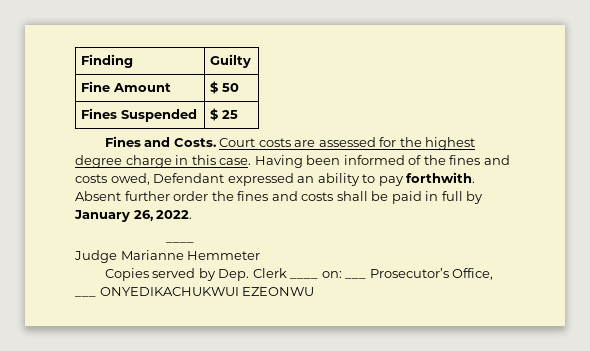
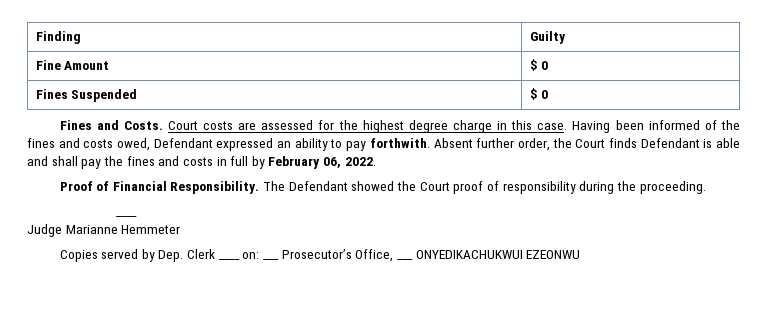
[221,83,239,92] 50 -> [541,61,549,70] 0
[221,110,238,119] 25 -> [541,90,549,99] 0
[173,191,422,204] order the fines and costs shall be paid -> [517,138,741,151] [27,156,213,169] order, the Court finds Defendant is able and shall pay the fines and costs
[74,210,153,222] January 26, -> [268,156,342,169] February 06,
(193, 214) none -> [59,181,706,194] // Proof of Financial Responsibility. The Defendant showed the Court proof of responsibility during the proceeding.

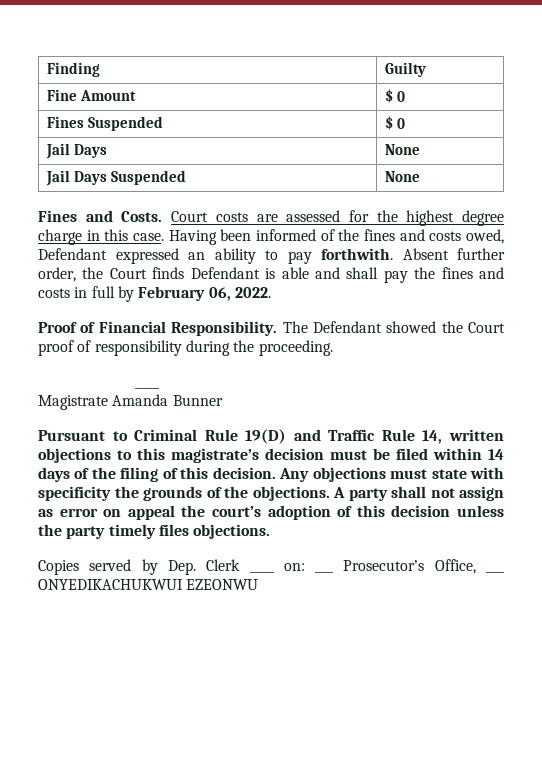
(549, 94) none -> [45,143,107,159] [384,144,420,155] [45,170,186,186] [384,171,420,182] // Jail Days | None // Jail Days Suspended | None
[27,224,181,237] Judge Marianne Hemmeter -> [38,394,223,410] [38,429,504,444] [38,448,504,463] [38,467,504,482] [38,486,504,501] [38,505,505,520] [38,524,271,539] Magistrate Amanda Bunner // Pursuant to Criminal Rule 19(D) and Traffic Rule 14, written objections to this magistrate’s decision must be filed within 14 days of the filing of this decision. Any objections must state with specificity the grounds of the objections. A party shall not assign as error on appeal the court’s adoption of this decision unless the party timely files objections.

